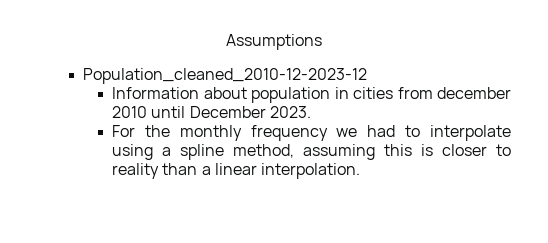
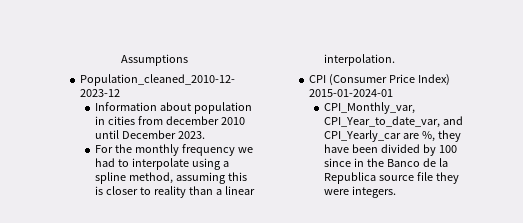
(361, 171) none -> [308,74,450,86] [308,89,393,97] [324,102,416,114] [324,116,464,128] [324,130,462,142] [324,144,458,156] [324,158,449,167] [324,172,460,184] [324,186,397,198] // CPI (Consumer Price Index) 2015-01-2024-01 // CPI_Monthly_var, CPI_Year_to_date_var, and CPI_Yearly_car are %, they have been divided by 100 since in the Banco de la Republica source file they were integers.

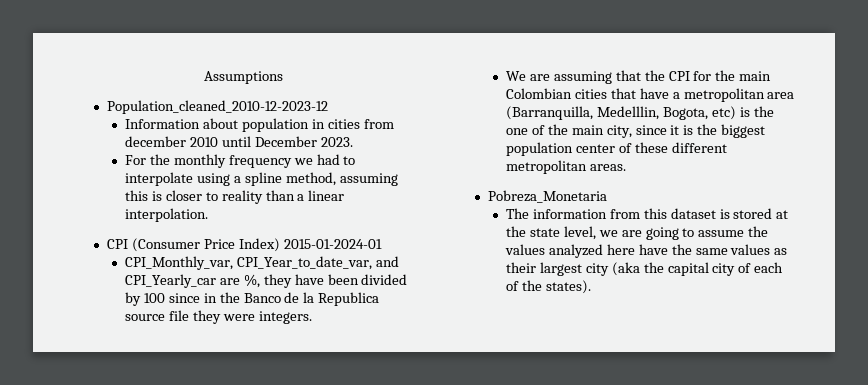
(397, 192) none -> [505,70,772,84] [505,88,795,102] [505,106,774,120] [505,124,766,138] [505,142,727,156] [505,160,626,174] [487,190,607,203] [505,208,789,219] [505,226,769,240] [504,244,788,258] [505,262,784,276] [505,280,591,294] // We are assuming that the CPI for the main Colombian cities that have a metropolitan area (Barranquilla, Medelllin, Bogota, etc) is the one of the main city, since it is the biggest population center of these different metropolitan areas. // Pobreza_Monetaria // The information from this dataset is stored at the state level, we are going to assume the values analyzed here have the same values as their largest city (aka the capital city of each of the states).

